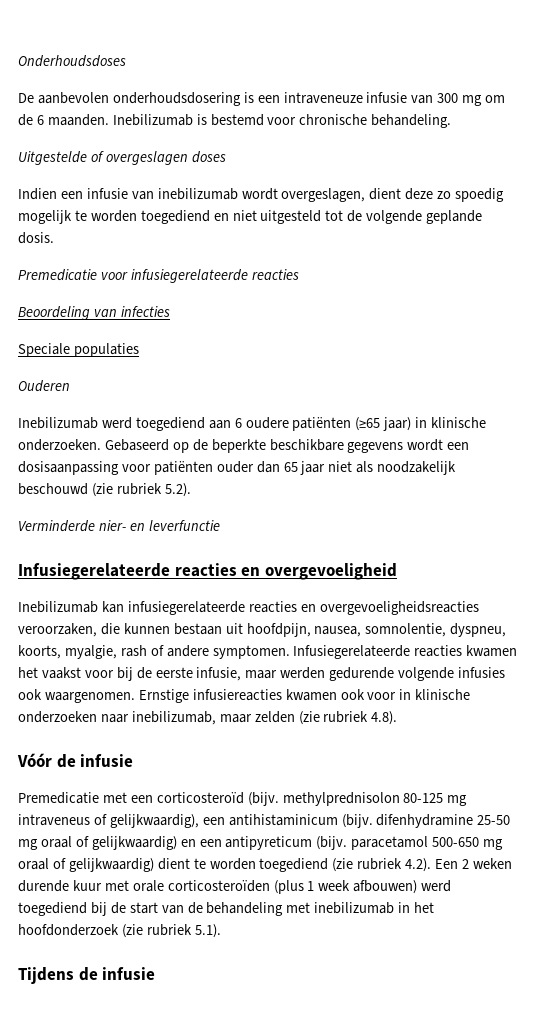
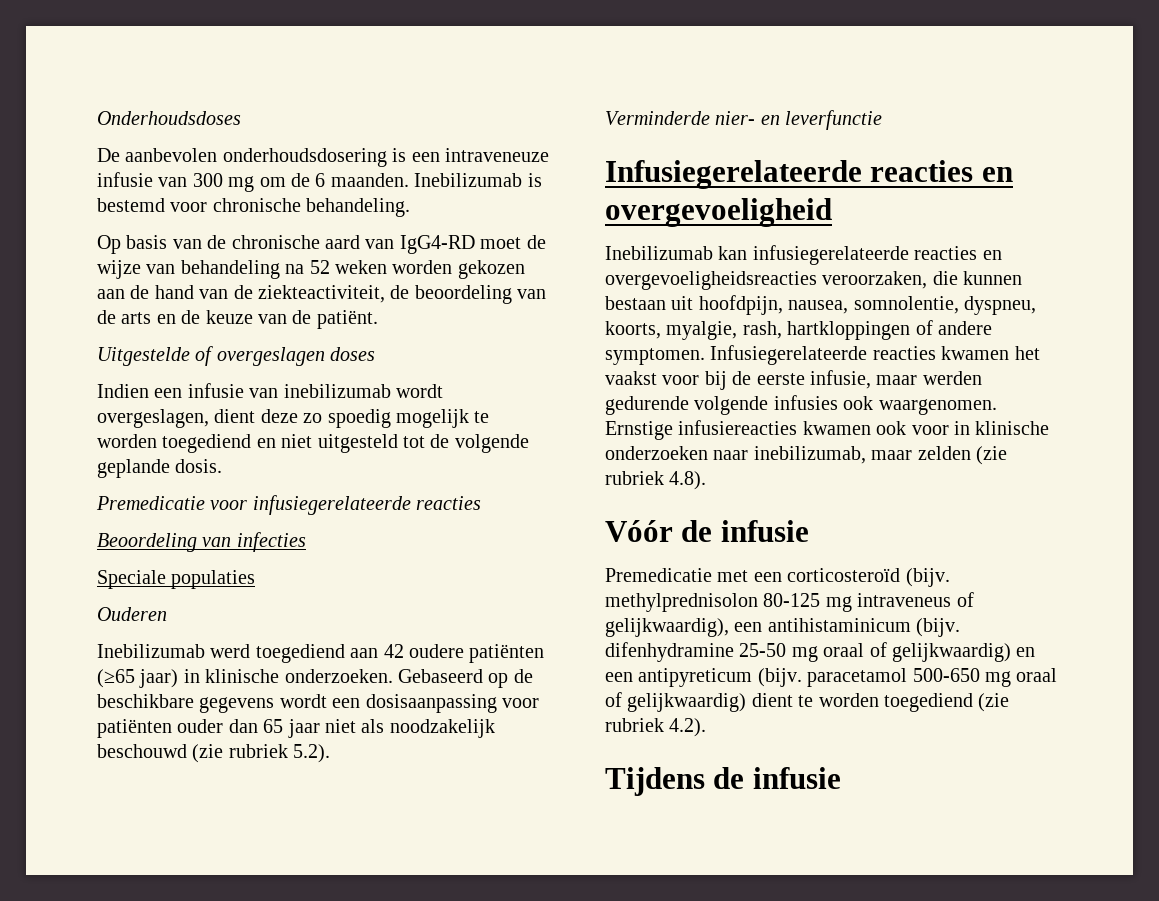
(452, 121) none -> [97,235,546,254] [97,260,525,279] [97,285,547,304] [97,310,378,329] // Op basis van de chronische aard van IgG4-RD moet de wijze van behandeling na 52 weken worden gekozen aan de hand van de ziekteactiviteit, de beoordeling van de arts en de keuze van de patiënt.
[234,418,242,428] 6 -> [383,644,404,658] 42
[211,439,266,453] beperkte -> (533, 676) none
[120,645,147,657] rash -> [742,321,911,340] rash, hartkloppingen
[435,858,512,869] [18,880,452,894] [18,902,435,916] [18,924,221,938] Een 2 weken durende kuur met orale corticosteroïden (plus 1 week afbouwen) werd toegediend bij de start van de behandeling met inebilizumab in het hoofdonderzoek (zie rubriek 5.1). -> (707, 727) none

